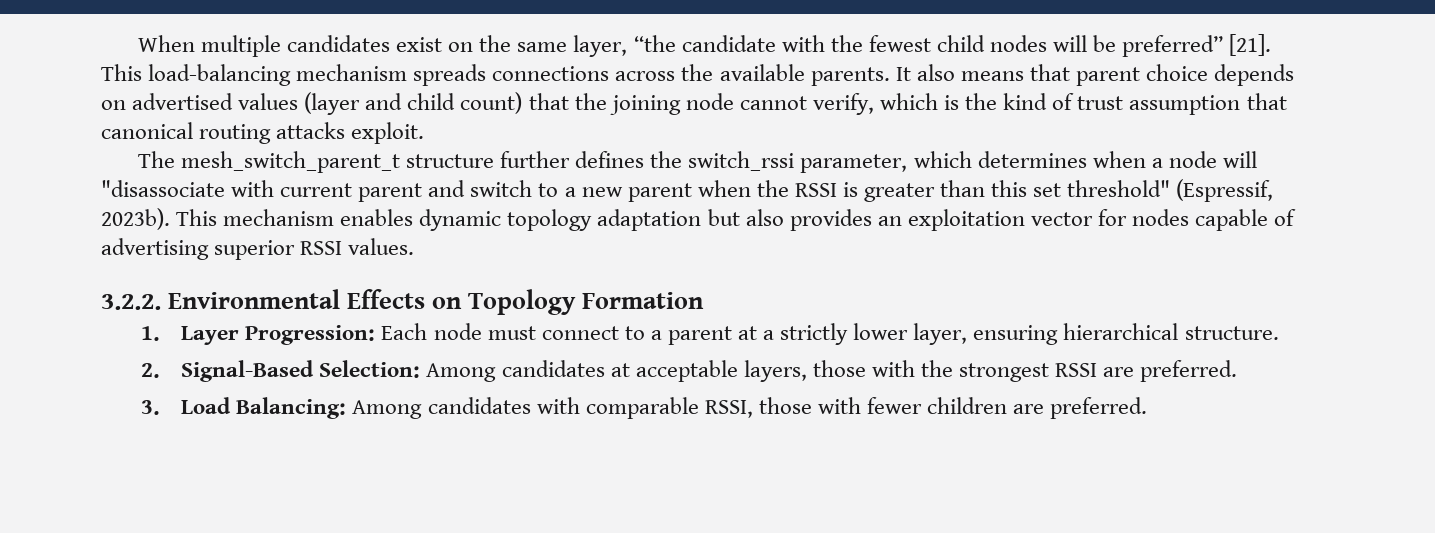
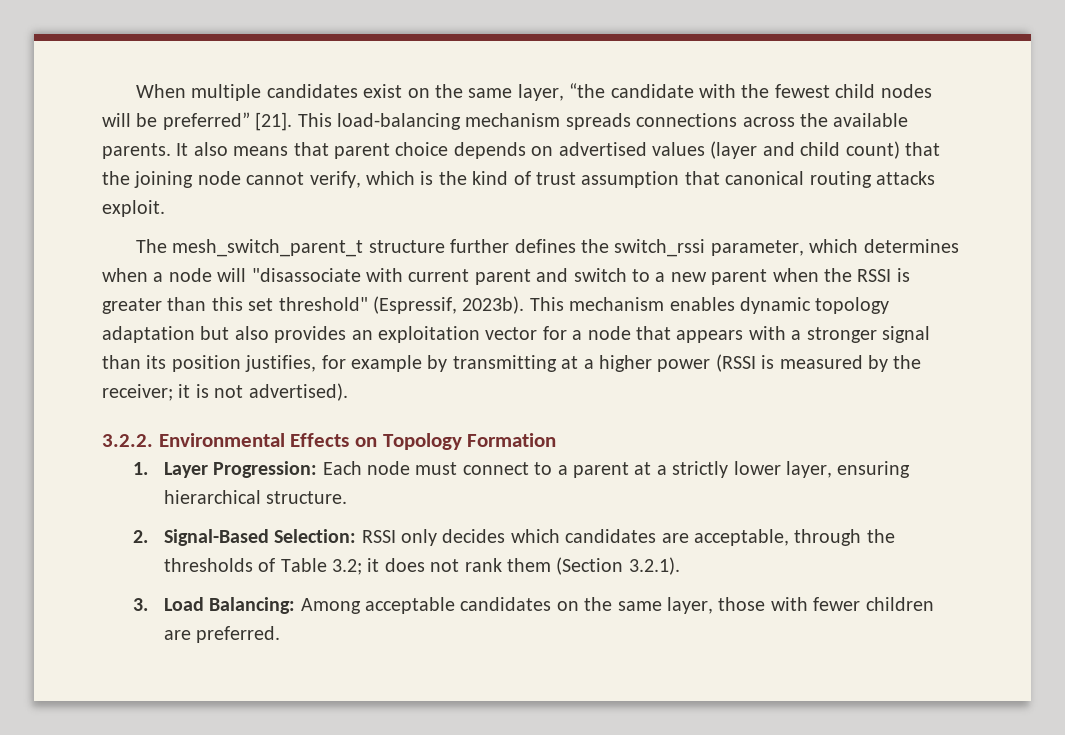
[1132,209,1297,231] [101,238,415,260] nodes capable of advertising superior RSSI values. -> [572,326,930,343] [102,354,922,372] [102,383,348,401] a node that appears with a stronger signal than its position justifies, for example by transmitting at a higher power (RSSI is measured by the receiver; it is not advertised).
[426,360,1238,382] [141,397,753,419] Among candidates at acceptable layers, those with the strongest RSSI are preferred. // 3. Load Balancing: Among candidates with comparable RSSI, -> [361,529,895,546] [163,557,680,575] [132,597,714,614] RSSI only decides which candidates are acceptable, through the thresholds of Table 3.2; it does not rank them (Section 3.2.1). // 3. Load Balancing: Among acceptable candidates on the same layer,

